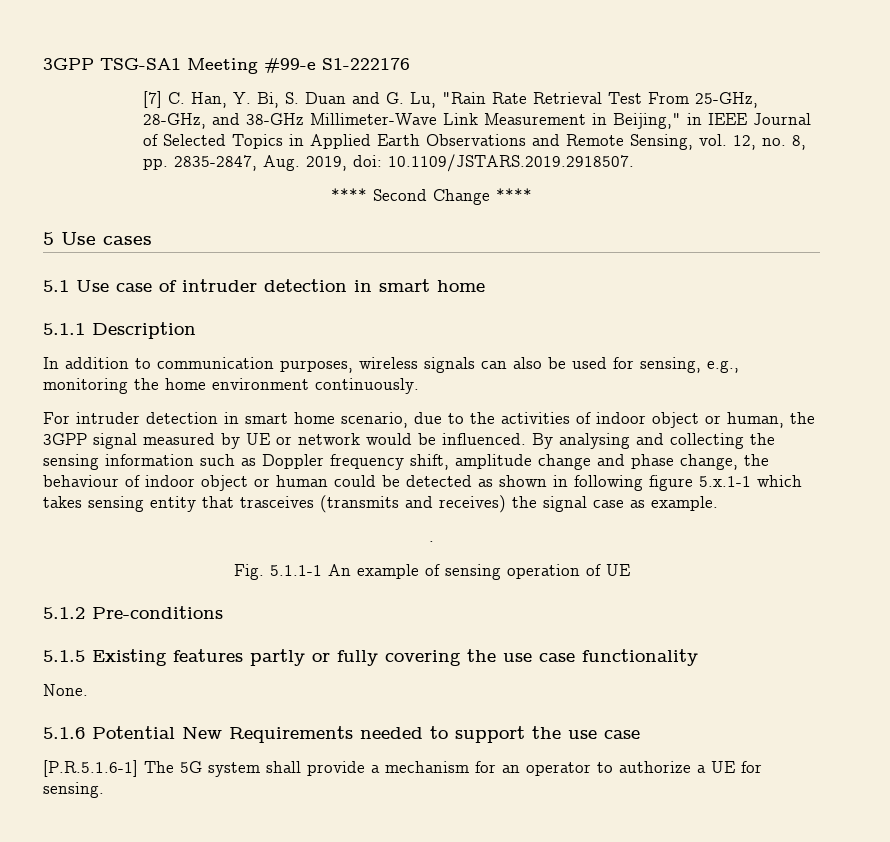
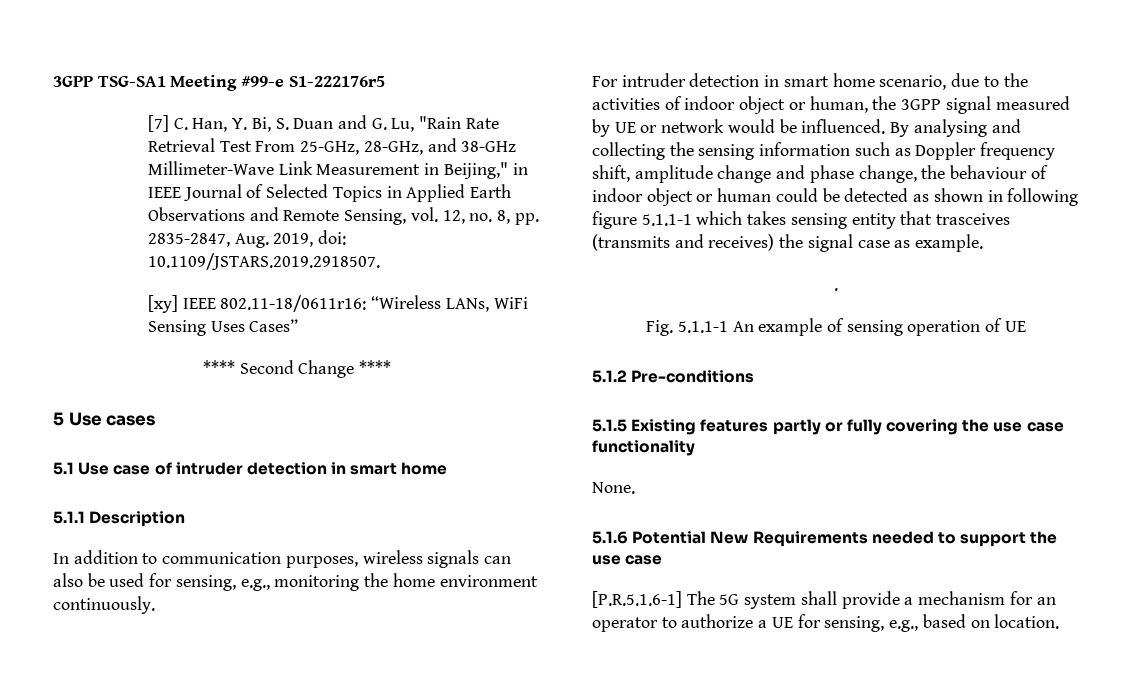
[322,58,410,70] S1-222176 -> [288,76,385,87] S1-222176r5
(635, 163) none -> [147,295,528,313] [147,319,299,336] // [xy] IEEE 802.11-18/0611r16: “Wireless LANs, WiFi Sensing Uses Cases”
[699,476,751,487] 5.x.1-1 -> [641,214,692,226] 5.1.1-1
[43,782,104,798] sensing. -> [824,614,1060,632] sensing, e.g., based on location.

